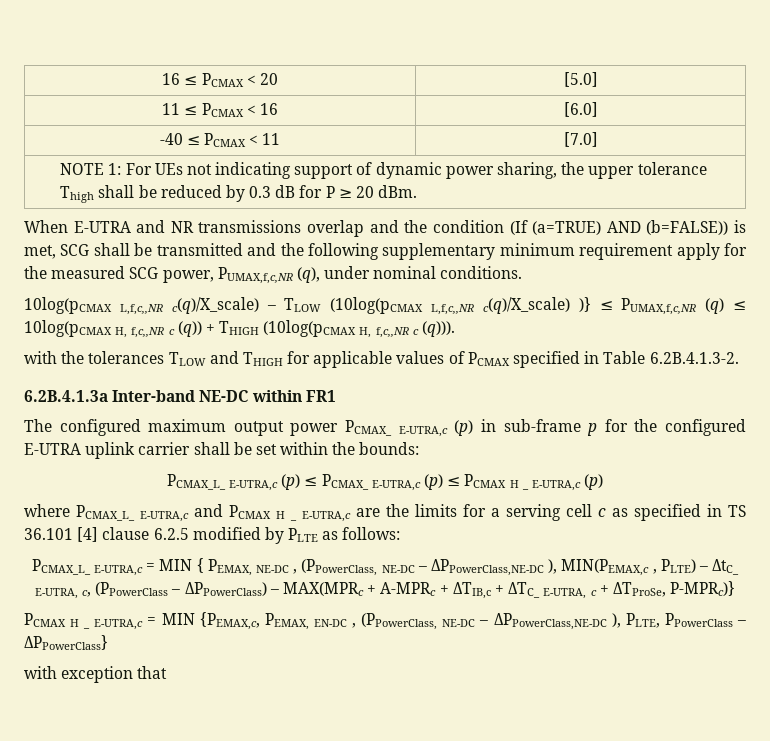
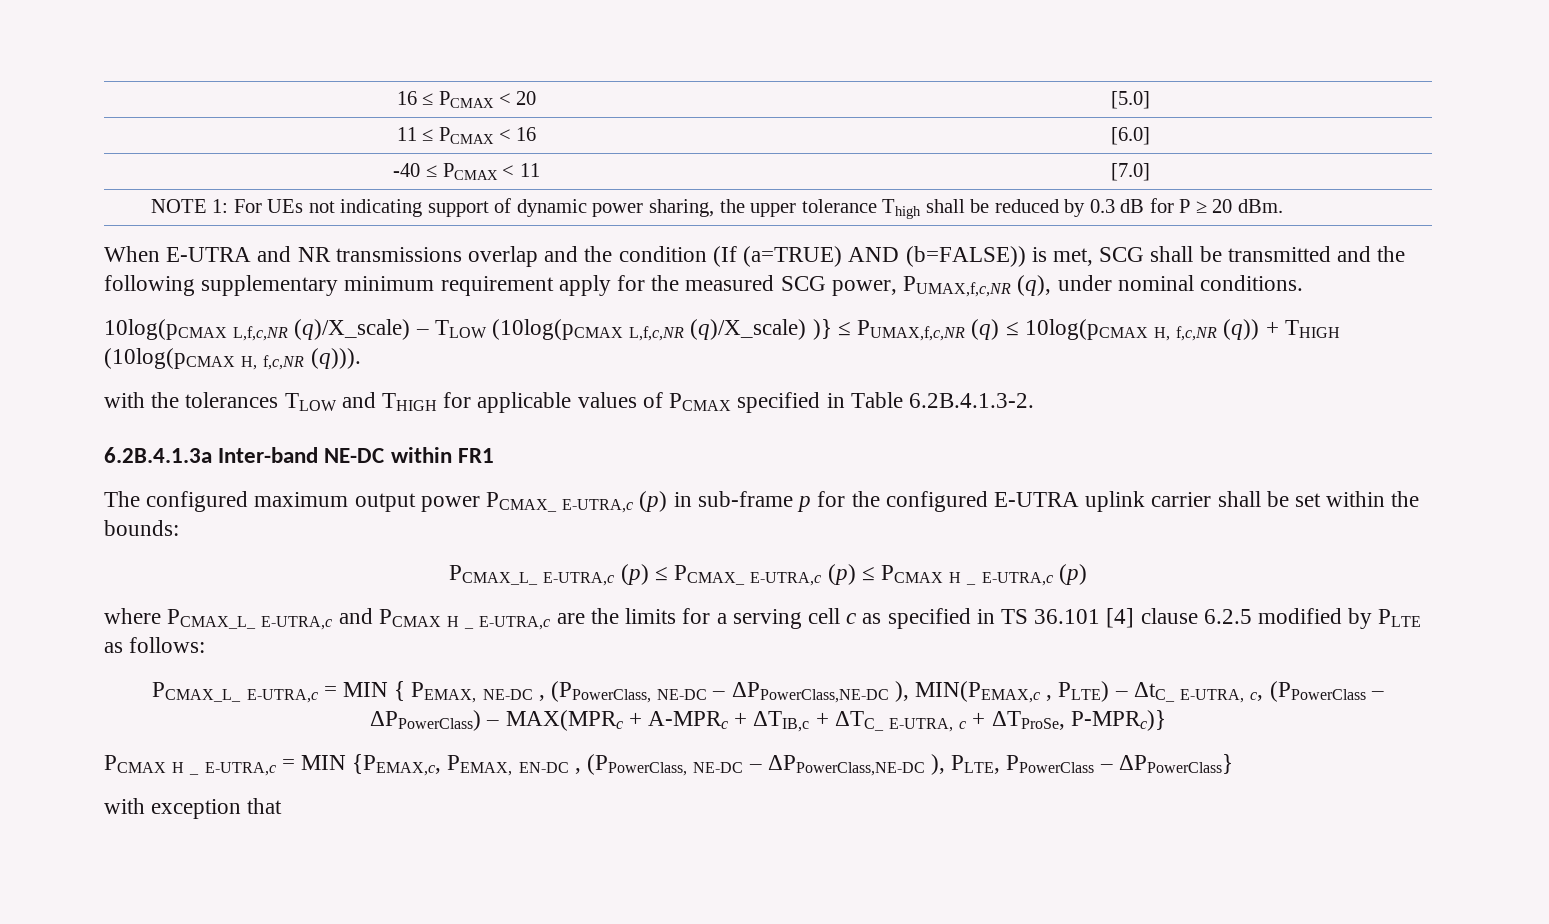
[119,297,259,315] L,f,c,,NR c(q)/X_scale) -> [233,319,411,341] L,f,c,NR (q)/X_scale)
[430,297,570,315] L,f,c,,NR c(q)/X_scale) -> [629,319,807,341] L,f,c,NR (q)/X_scale)
[131,327,175,338] f,c,,NR c -> [1176,326,1218,341] f,c,NR
[375,327,419,338] f,c,,NR c -> [263,355,305,370] f,c,NR

